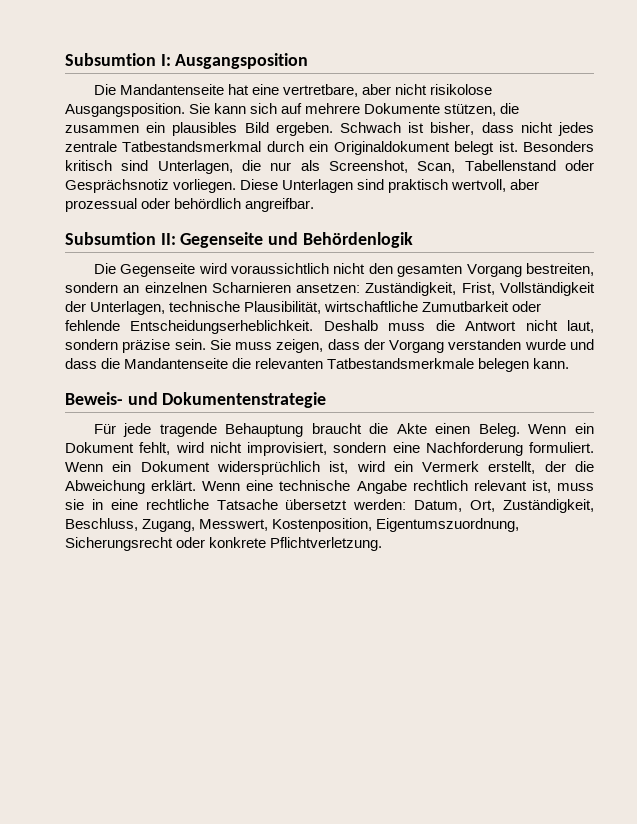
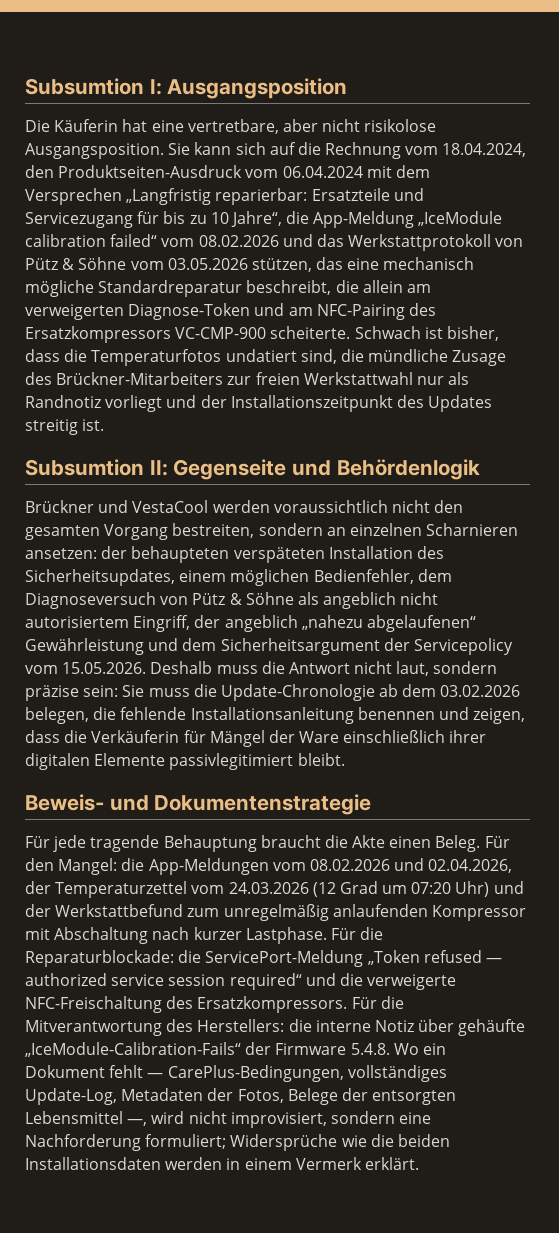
[119,84,224,95] Mandantenseite -> [54,119,119,132] Käuferin
[305,103,520,116] [65,122,594,136] [65,141,594,155] [65,160,594,174] [65,179,540,193] [65,198,315,212] mehrere Dokumente stützen, die zusammen ein plausibles Bild ergeben. Schwach ist bisher, dass nicht jedes zentrale Tatbestandsmerkmal durch ein Originaldokument belegt ist. Besonders kritisch sind Unterlagen, die nur als Screenshot, Scan, Tabellenstand oder Gesprächsnotiz vorliegen. Diese Unterlagen sind praktisch wertvoll, aber prozessual oder behördlich angreifbar. -> [297,142,527,159] [25,165,430,178] [25,188,424,205] [25,211,503,228] [25,234,524,251] [25,257,475,272] [25,280,431,297] [25,303,436,320] [25,326,499,343] [25,349,507,366] [25,372,470,385] [25,395,493,412] [25,419,105,435] die Rechnung vom 18.04.2024, den Produktseiten-Ausdruck vom 06.04.2024 mit dem Versprechen „Langfristig reparierbar: Ersatzteile und Servicezugang für bis zu 10 Jahre“, die App-Meldung „IceModule calibration failed“ vom 08.02.2026 und das Werkstattprotokoll von Pütz & Söhne vom 03.05.2026 stützen, das eine mechanisch mögliche Standardreparatur beschreibt, die allein am verweigerten Diagnose-Token und am NFC-Pairing des Ersatzkompressors VC-CMP-900 scheiterte. Schwach ist bisher, dass die Temperaturfotos undatiert sind, die mündliche Zusage des Brückner-Mitarbeiters zur freien Werkstattwahl nur als Randnotiz vorliegt und der Installationszeitpunkt des Updates streitig ist.
[93,263,227,277] Die Gegenseite wird -> [25,500,270,513] Brückner und VestaCool werden
[365,282,595,296] [65,301,542,315] [65,320,314,334] Zuständigkeit, Frist, Vollständigkeit der Unterlagen, technische Plausibilität, wirtschaftliche Zumutbarkeit oder fehlende Entscheidungserheblichkeit. -> [101,546,444,563] [25,569,452,586] [25,592,439,609] [25,615,476,632] [25,638,513,655] [25,662,147,674] der behaupteten verspäteten Installation des Sicherheitsupdates, einem möglichen Bedienfehler, dem Diagnoseversuch von Pütz & Söhne als angeblich nicht autorisiertem Eingriff, der angeblich „nahezu abgelaufenen“ Gewährleistung und dem Sicherheitsargument der Servicepolicy vom 15.05.2026.
[174,339,206,350] sein. -> [83,685,119,697] sein:
[276,339,594,353] [65,358,570,372] zeigen, dass der Vorgang verstanden wurde und dass die Mandantenseite die relevanten Tatbestandsmerkmale belegen kann. -> [193,684,521,701] [25,707,526,724] [25,730,487,747] [25,753,345,770] die Update-Chronologie ab dem 03.02.2026 belegen, die fehlende Installationsanleitung benennen und zeigen, dass die Verkäuferin für Mängel der Ware einschließlich ihrer digitalen Elemente passivlegitimiert bleibt.
[528,423,594,434] [65,442,171,455] Wenn ein Dokument fehlt, -> [484,836,510,848] [25,858,513,875] [25,881,524,898] [25,904,526,921] [25,927,384,944] [25,950,502,967] [25,973,457,990] [25,996,404,1013] [25,1019,526,1036] [25,1042,446,1057] [25,1065,447,1082] [25,1088,457,1105] [25,1111,148,1126] Für den Mangel: die App-Meldungen vom 08.02.2026 und 02.04.2026, der Temperaturzettel vom 24.03.2026 (12 Grad um 07:20 Uhr) und der Werkstattbefund zum unregelmäßig anlaufenden Kompressor mit Abschaltung nach kurzer Lastphase. Für die Reparaturblockade: die ServicePort-Meldung „Token refused — authorized service session required“ und die verweigerte NFC-Freischaltung des Ersatzkompressors. Für die Mitverantwortung des Herstellers: die interne Notiz über gehäufte „IceModule-Calibration-Fails“ der Firmware 5.4.8. Wo ein Dokument fehlt — CarePlus-Bedingungen, vollständiges Update-Log, Metadaten der Fotos, Belege der entsorgten Lebensmittel —,
[529,442,594,453] [65,461,594,475] [65,480,594,494] [65,499,595,513] [65,518,520,532] [65,537,383,551] formuliert. Wenn ein Dokument widersprüchlich ist, wird ein Vermerk erstellt, der die Abweichung erklärt. Wenn eine technische Angabe rechtlich relevant ist, muss sie in eine rechtliche Tatsache übersetzt werden: Datum, Ort, Zuständigkeit, Beschluss, Zugang, Messwert, Kostenposition, Eigentumszuordnung, Sicherungsrecht oder konkrete Pflichtverletzung. -> [145,1134,450,1151] [25,1157,419,1170] formuliert; Widersprüche wie die beiden Installationsdaten werden in einem Vermerk erklärt.

